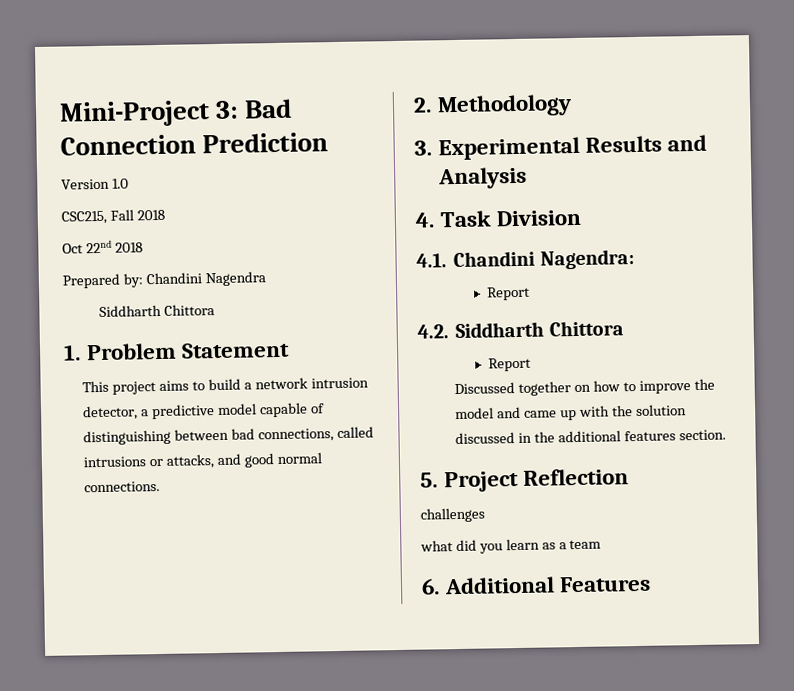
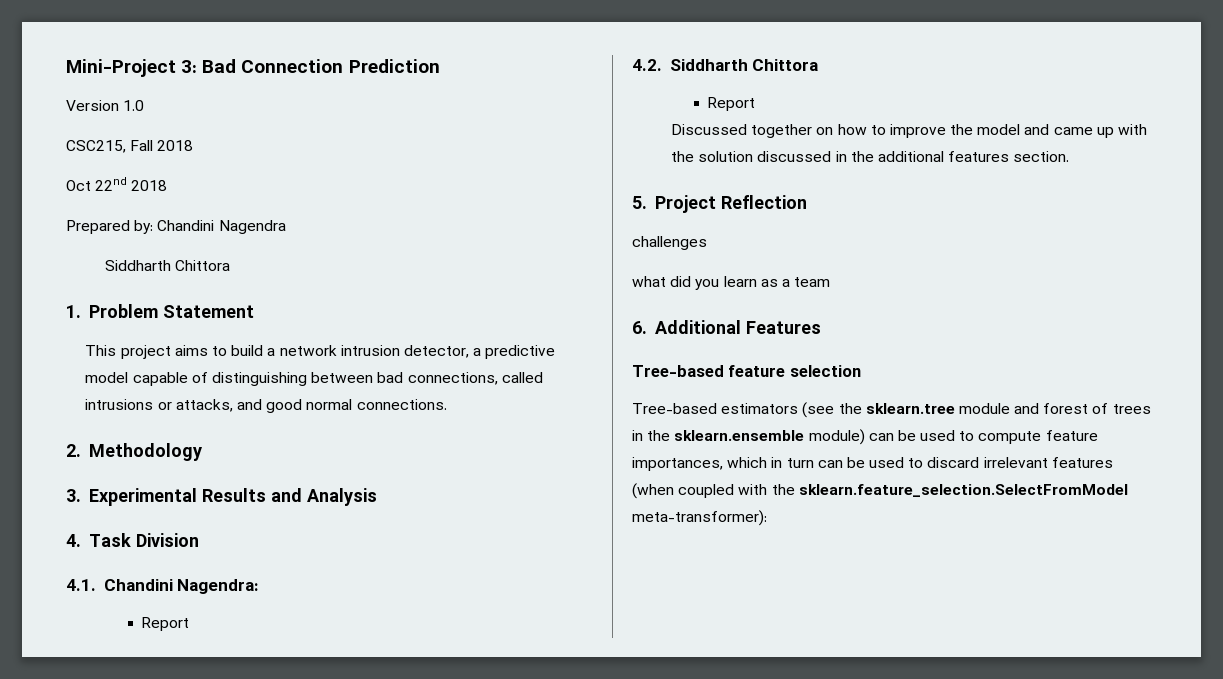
(652, 584) none -> [632,365,861,377] [632,402,1151,418] [632,429,1098,445] [632,457,1113,471] [632,483,1128,499] [632,510,767,526] // Tree-based feature selection // Tree-based estimators (see the sklearn.tree module and forest of trees in the sklearn.ensemble module) can be used to compute feature importances, which in turn can be used to discard irrelevant features (when coupled with the sklearn.feature_selection.SelectFromModel meta-transformer):

